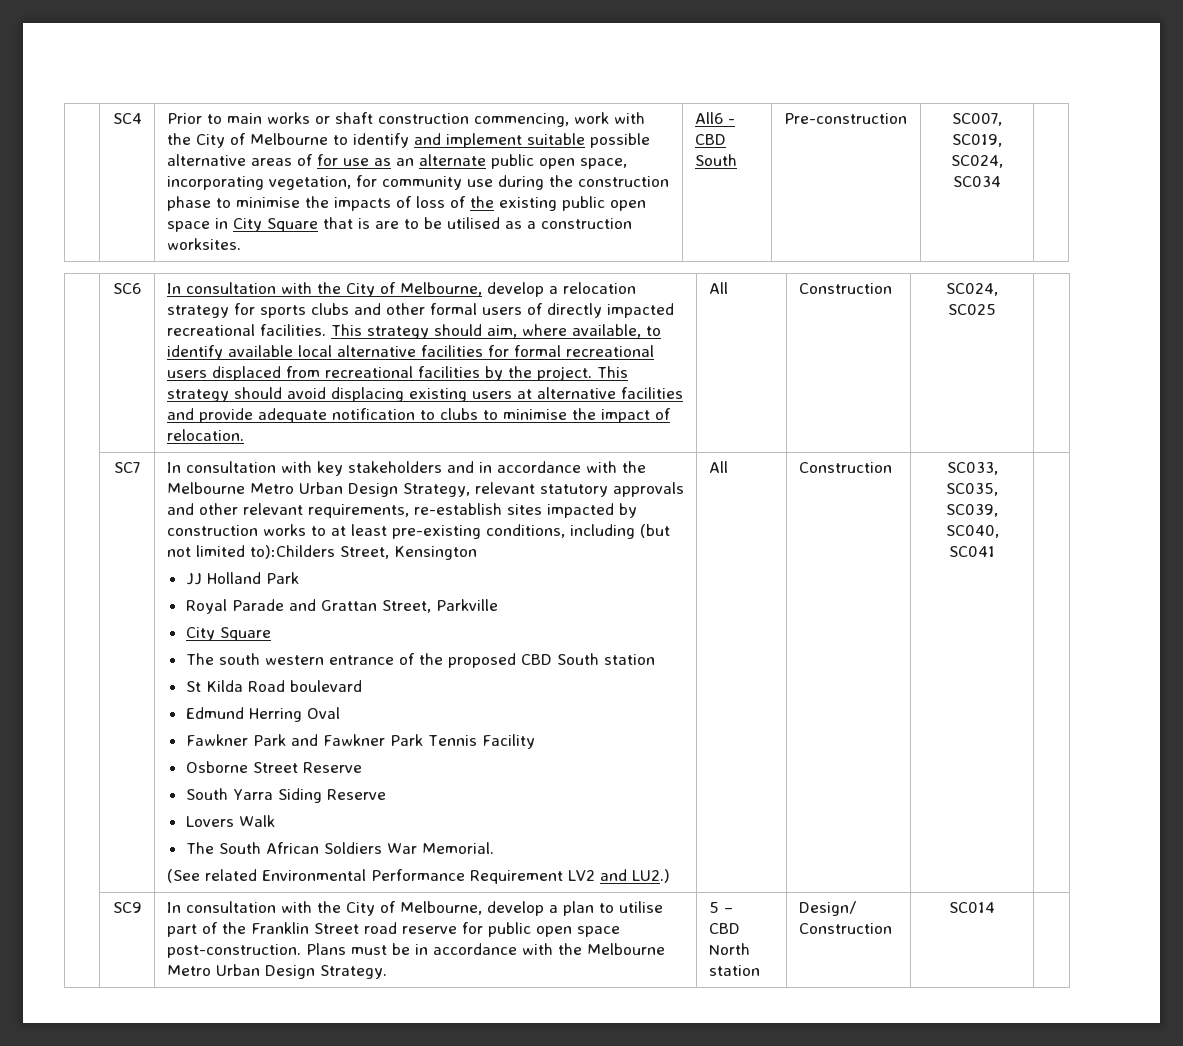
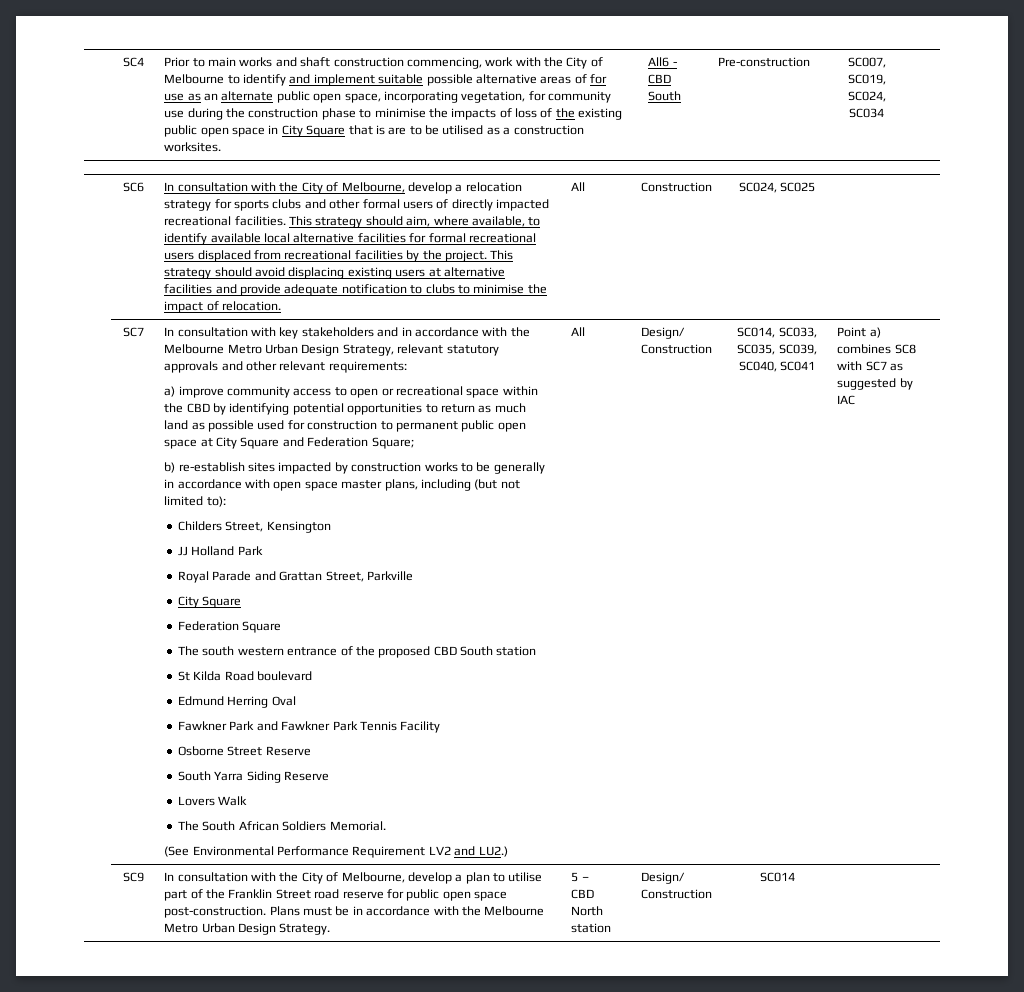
[314,116,330,124] or -> [275,57,297,67] and
[307,504,409,518] requirements, -> [328,361,407,373] [164,386,538,398] [164,403,526,415] [164,420,526,432] [164,437,414,449] [164,462,176,473] requirements: // a) improve community access to open or recreational space within the CBD by identifying potential opportunities to return as much land as possible used for construction to permanent public open space at City Square and Federation Square; // b)
[330,524,565,539] at least pre-existing conditions, -> [476,462,545,474] [164,479,418,491] be generally in accordance with open space master plans,
[249,545,335,559] to):Childers -> [206,496,226,507] [178,521,223,531] to): // Childers
(271, 634) none -> [178,621,282,633] // Federation Square
[386,843,417,854] War -> (327, 826) none
[204,869,257,881] related -> (190, 851) none
[798,462,892,473] Construction | -> [641,327,686,339] [641,344,713,354] [737,327,776,338] Design/ Construction | SC014,
(995, 551) none -> [837,327,881,338] [837,344,916,354] [837,361,904,371] [837,378,913,390] [837,395,856,405] Point a) combines SC8 with SC7 as suggested by IAC

